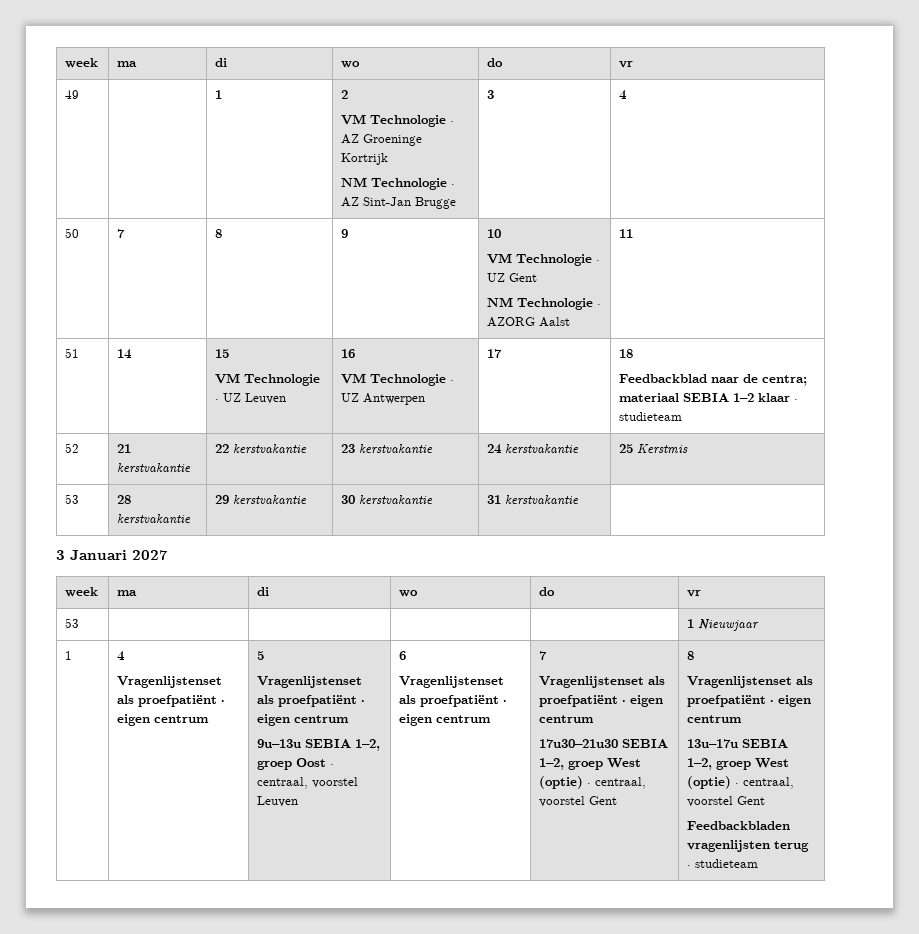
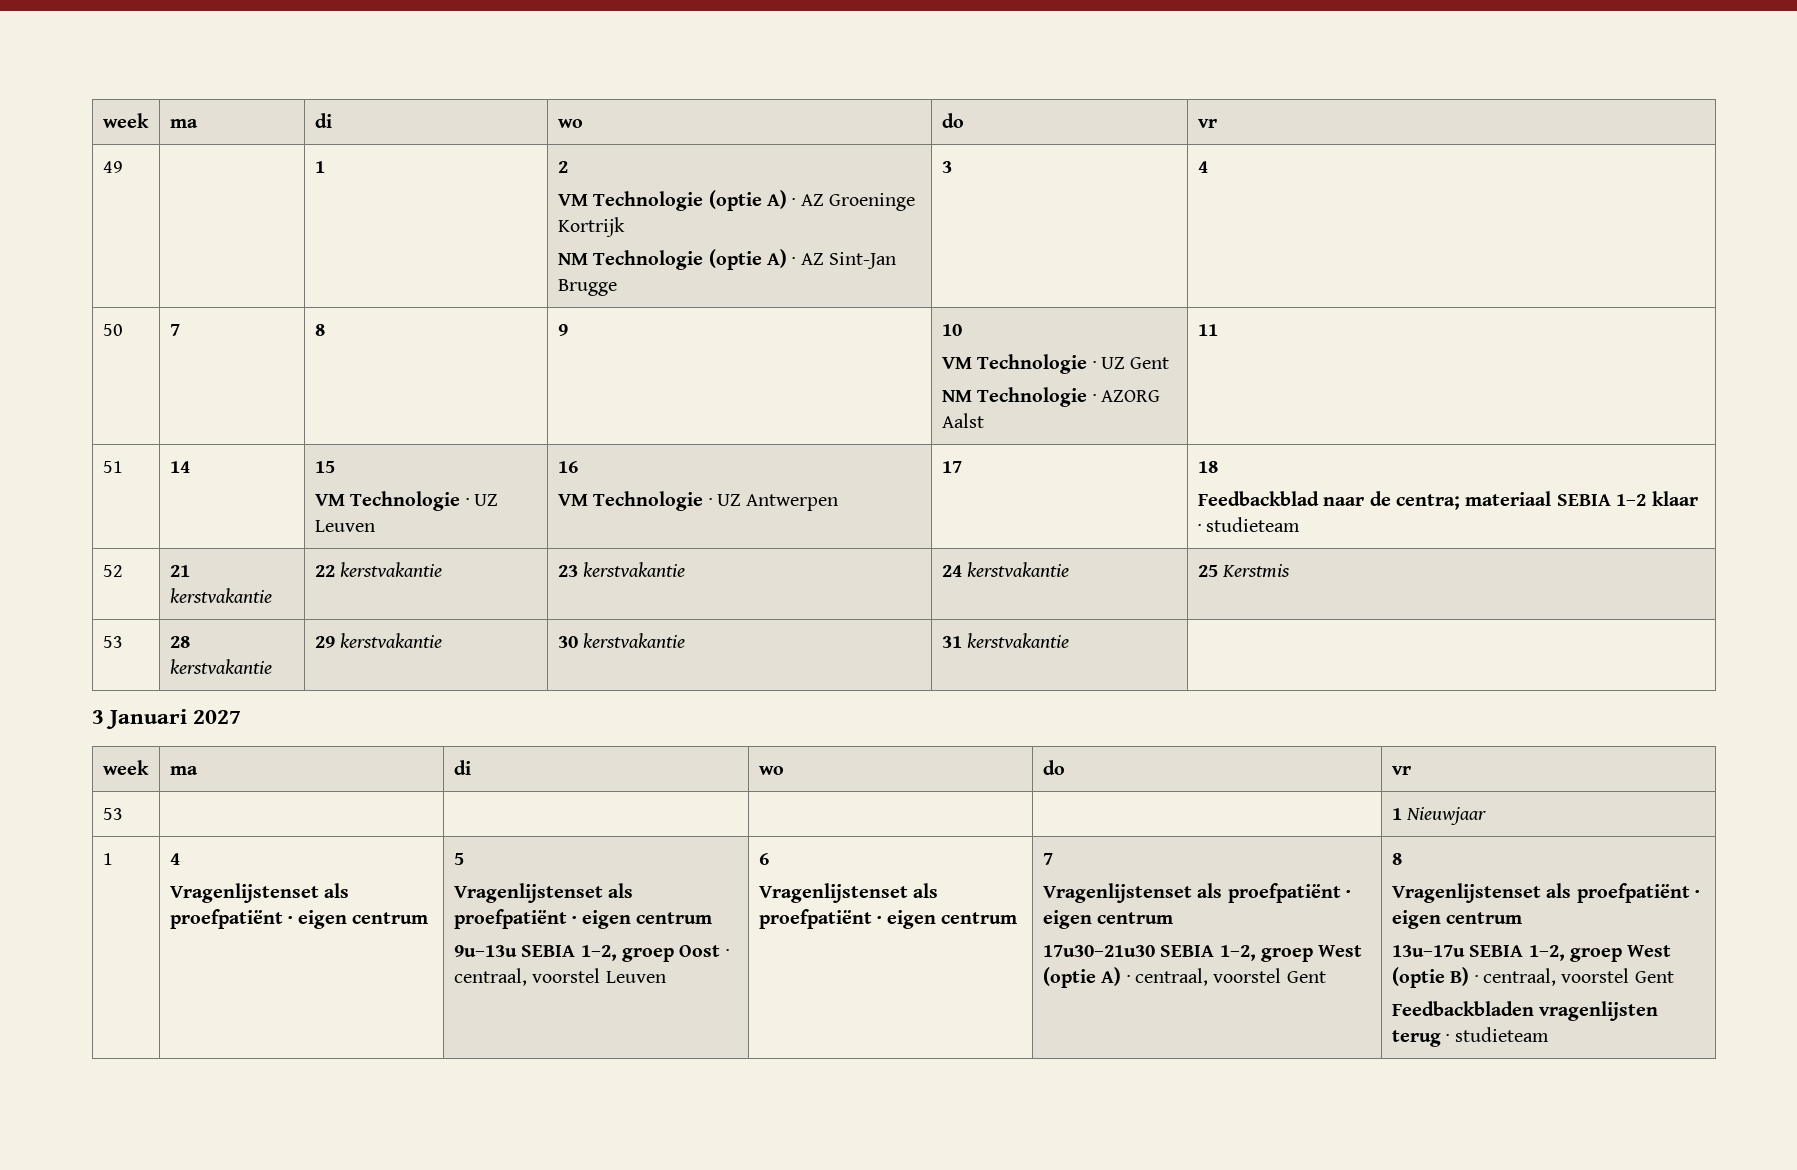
(447, 121) none -> [708,190,787,211] (optie A)
(448, 184) none -> [708,249,787,270] (optie A)
[539,776,584,789] (optie) -> [1042,967,1122,988] (optie A)
[687,776,732,789] (optie) -> [1391,967,1470,988] (optie B)

